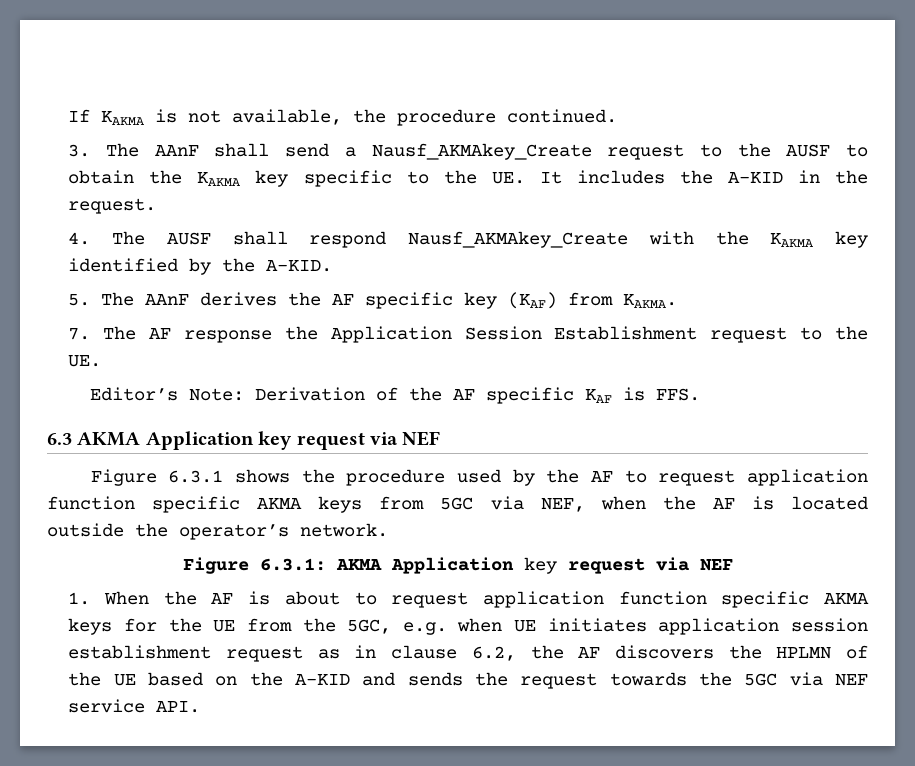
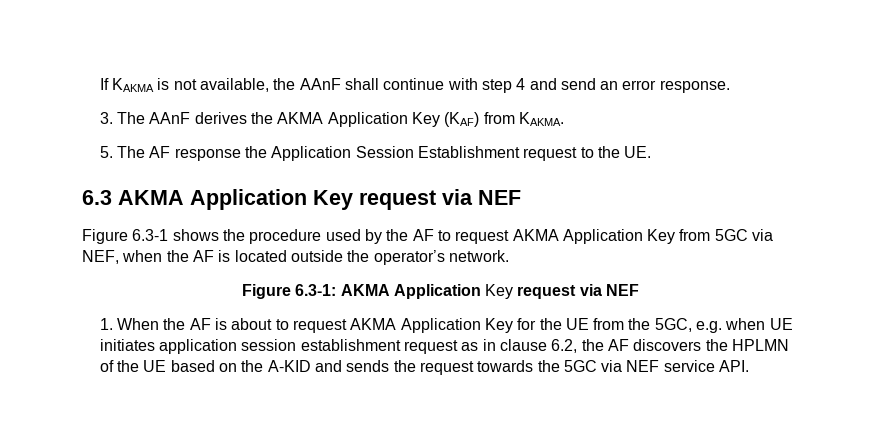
[397,109,618,126] [68,143,868,160] [68,170,869,187] [68,198,157,214] [68,231,869,248] [68,258,333,275] [68,292,498,309] procedure continued. // 3. The AAnF shall send a Nausf_AKMAkey_Create request to the AUSF to obtain the KAKMA key specific to the UE. It includes the A-KID in the request. // 4. The AUSF shall respond Nausf_AKMAkey_Create with the KAKMA key identified by the A-KID. // 5. The AAnF derives the AF specific key -> [299,78,730,93] [99,112,440,127] AAnF shall continue with step 4 and send an error response. // 3. The AAnF derives the AKMA Application Key
[68,328,91,340] 7. -> [99,146,113,158] 5.
[89,387,700,404] // Editor’s Note: Derivation of the AF specific KAF is FFS. -> (652, 152) none
[258,431,293,450] key -> [313,190,353,210] Key
[168,470,224,483] 6.3.1 -> [132,229,169,241] 6.3-1
[746,469,868,486] [47,496,363,513] application function specific AKMA keys -> [512,229,676,244] AKMA Application Key
[259,557,557,574] 6.3.1: AKMA Application key -> [295,284,514,299] 6.3-1: AKMA Application Key
[482,591,869,608] [68,618,113,635] application function specific AKMA keys -> [350,318,513,333] AKMA Application Key

